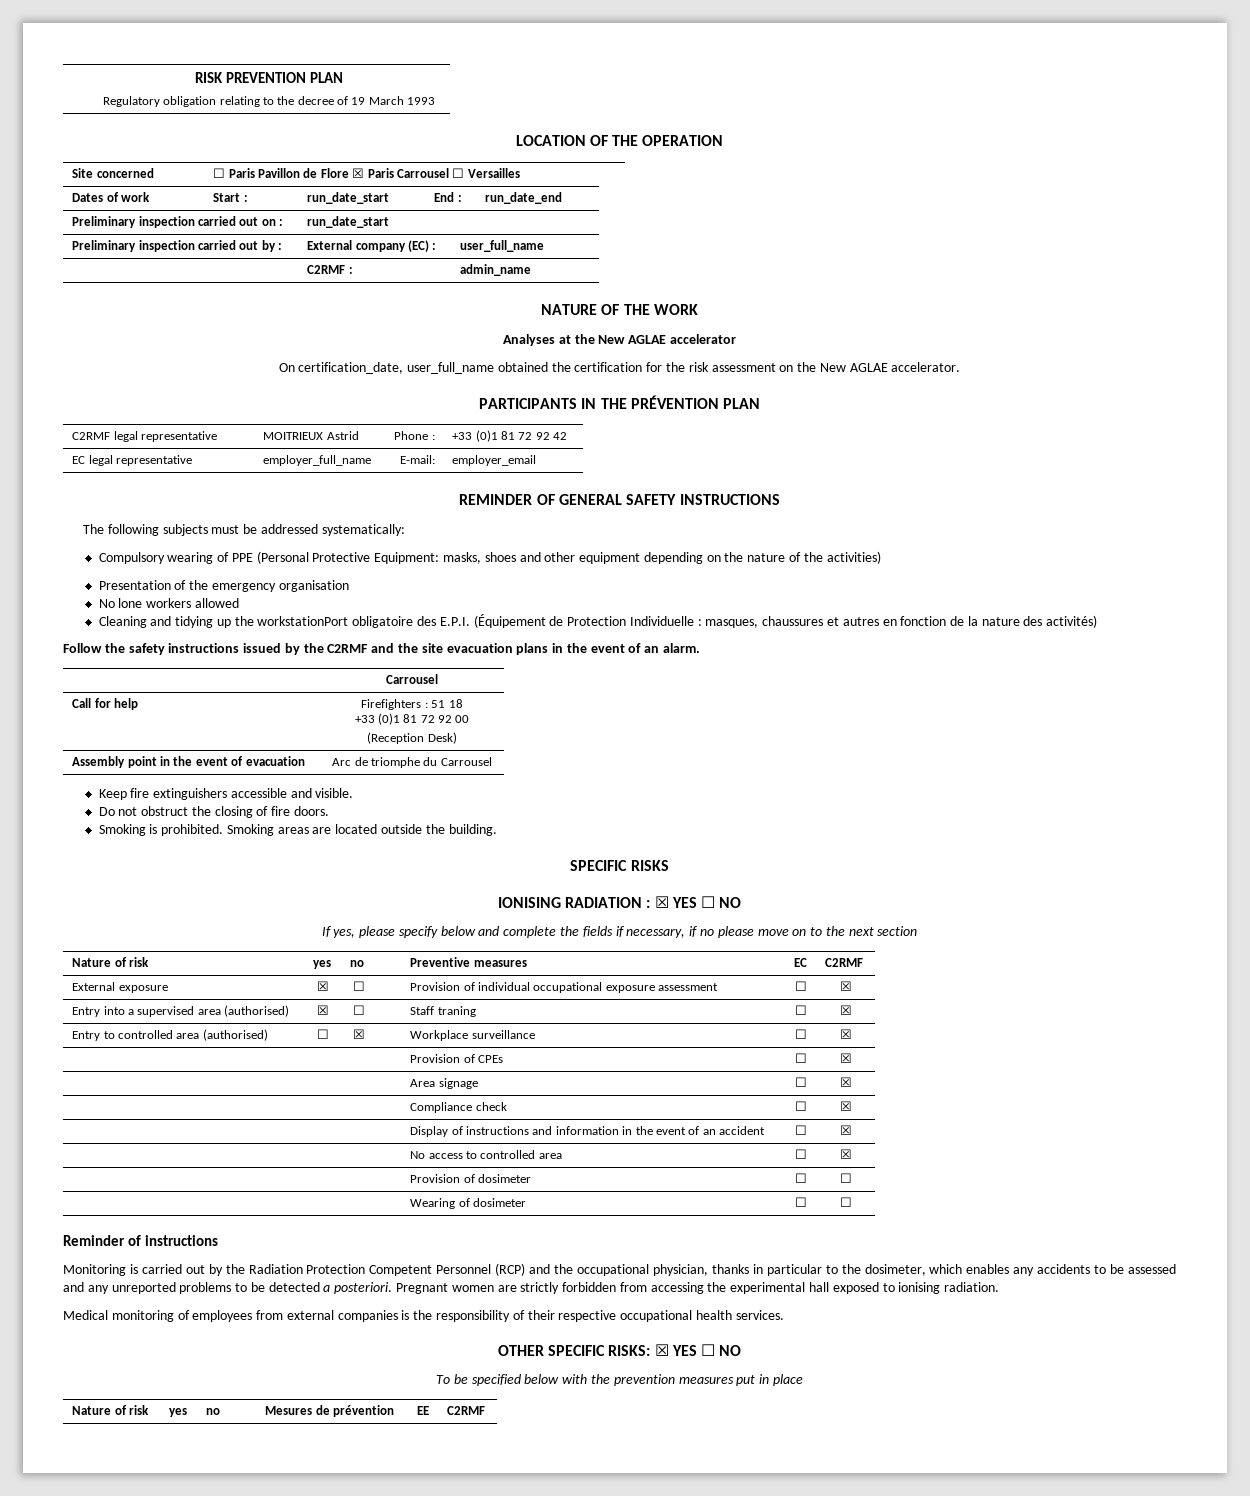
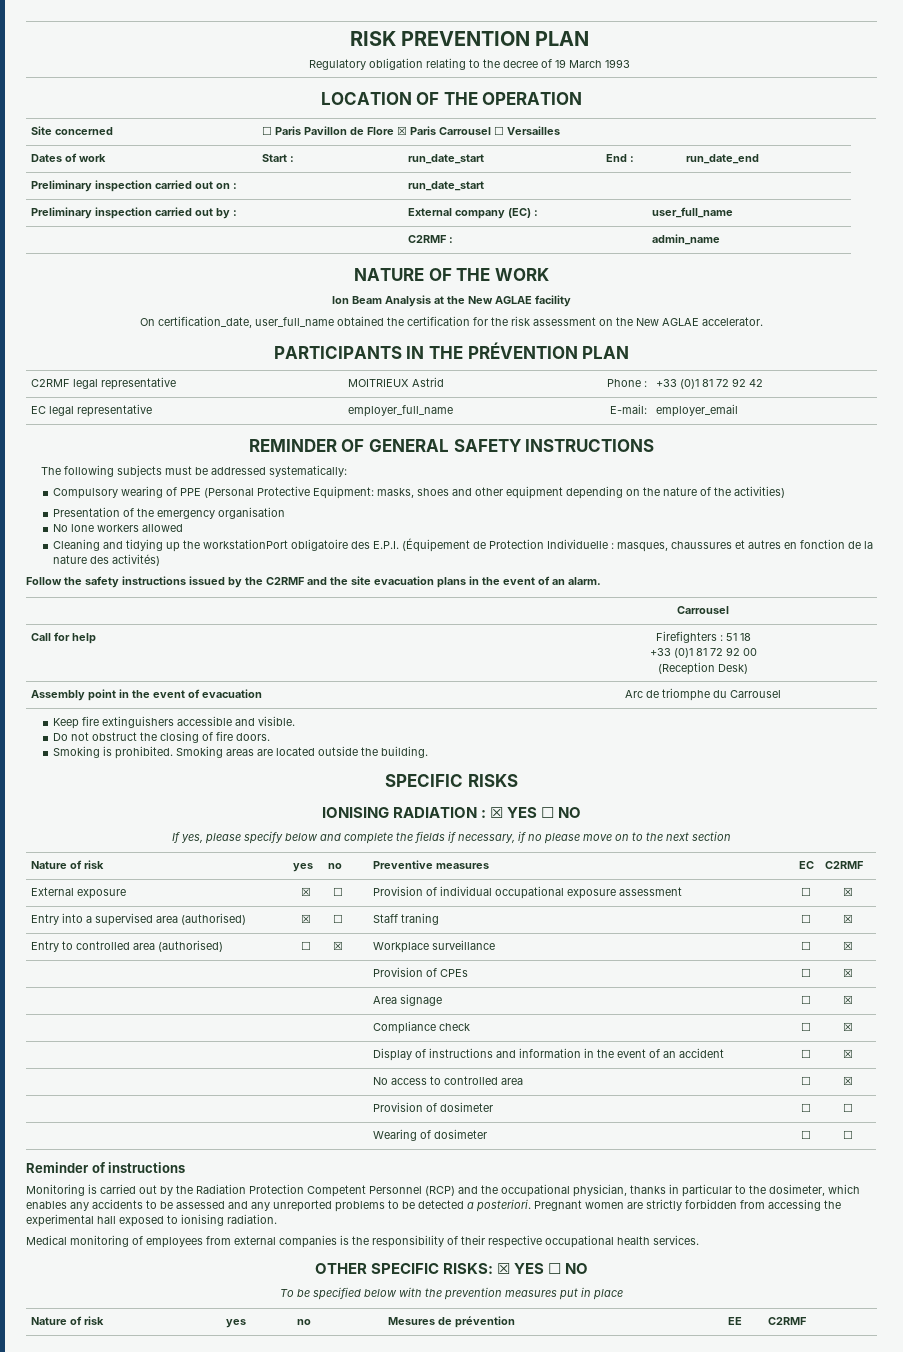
[503,334,556,346] Analyses -> [332,295,431,307] Ion Beam Analysis
[669,334,736,344] accelerator -> [535,295,571,307] facility

